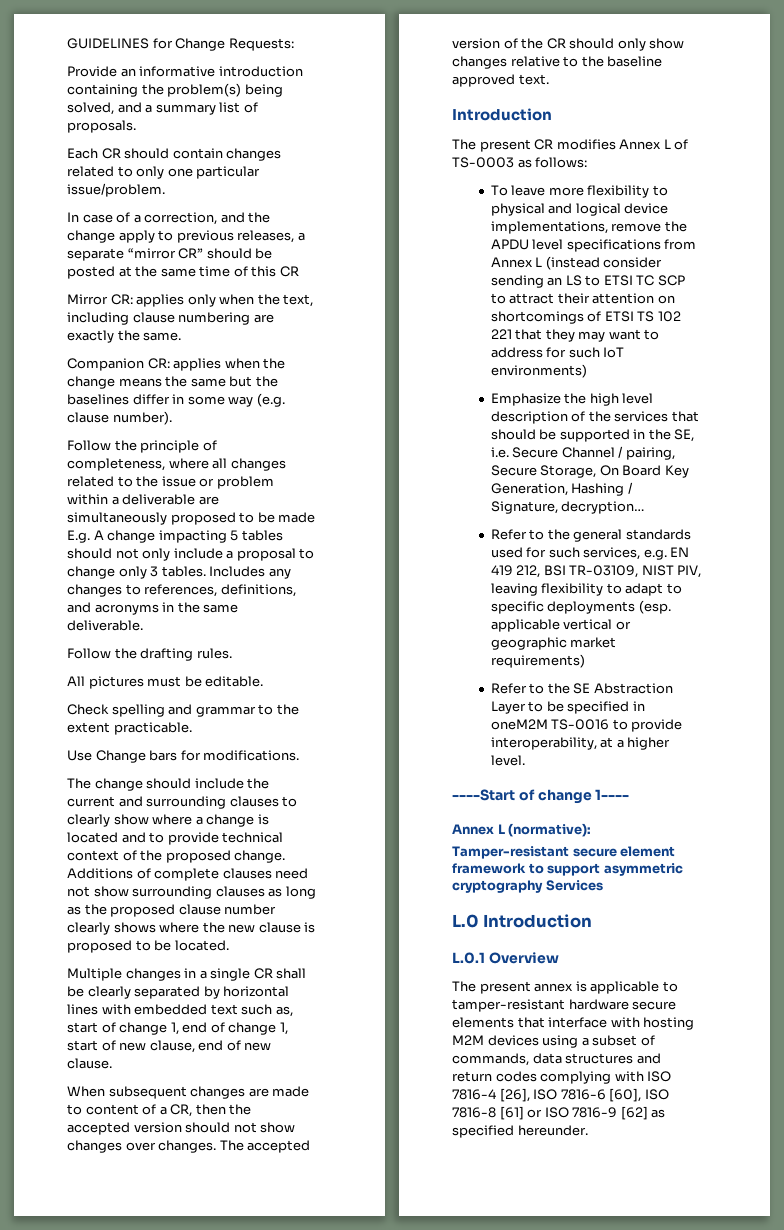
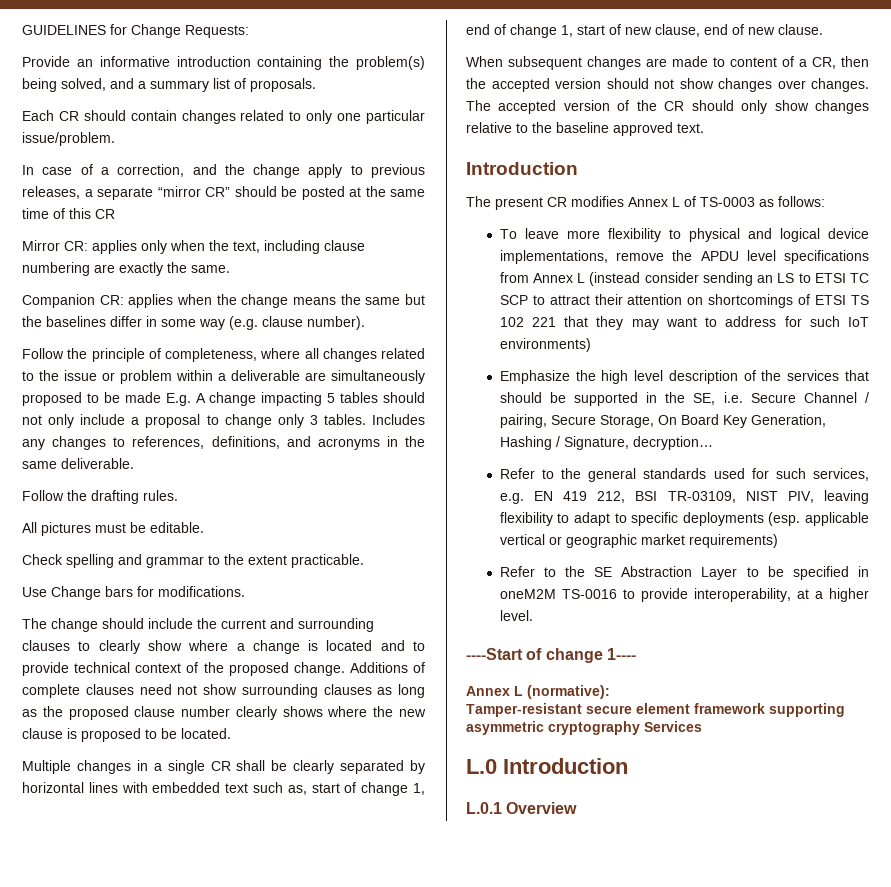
[528,863,601,876] to support -> [769,703,845,717] supporting
[452,981,678,994] [452,999,677,1012] [452,1017,695,1030] [452,1035,655,1048] [452,1053,661,1066] [452,1071,672,1084] [452,1088,669,1102] [452,1106,666,1120] [452,1125,588,1138] // The present annex is applicable to tamper-resistant hardware secure elements that interface with hosting M2M devices using a subset of commands, data structures and return codes complying with ISO 7816-4 [26], ISO 7816-6 [60], ISO 7816-8 [61] or ISO 7816-9 [62] as specified hereunder. -> (578, 808) none

